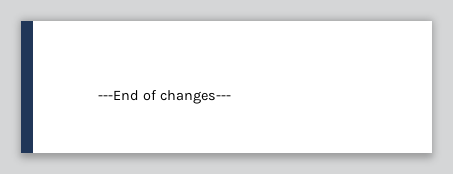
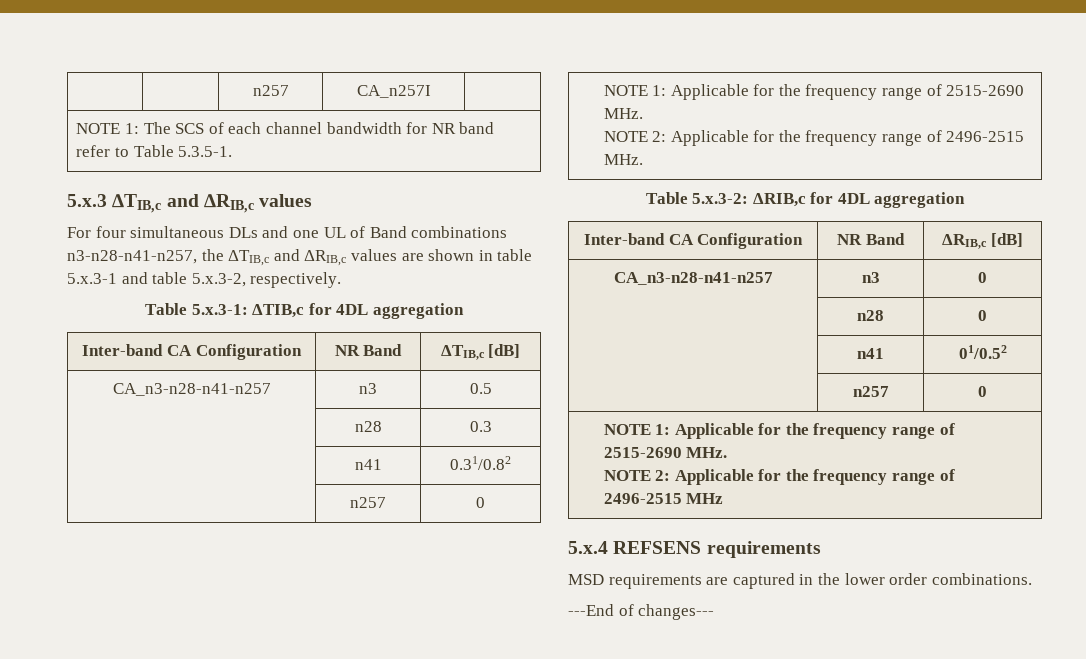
(98, 95) none -> [252,85,289,96] [356,85,431,98] [76,122,495,134] [76,145,233,157] [67,194,313,213] [67,226,508,238] [67,249,533,266] [67,272,342,288] [145,303,464,319] [82,344,302,360] [334,344,403,356] [440,344,521,360] [112,383,271,396] [359,383,377,394] [469,383,492,394] [354,421,382,432] [469,421,492,432] [354,459,382,470] [450,456,511,470] [350,497,386,508] [476,497,485,508] [603,84,1025,100] [603,108,643,119] [603,130,1025,146] [603,154,643,165] [645,192,966,208] [583,233,804,249] [837,233,905,245] [942,233,1023,249] [613,272,773,285] [861,272,880,283] [978,272,987,283] [857,310,884,321] [978,310,987,321] [857,348,884,359] [958,345,1007,359] [852,386,889,397] [978,386,987,397] [603,423,955,439] [603,447,728,458] [603,469,955,485] [603,493,724,504] [568,541,821,558] [568,573,1032,589] | | n257 | CA_n257I | // NOTE 1: The SCS of each channel bandwidth for NR band refer to Table 5.3.5-1. // 5.x.3 ∆TIB,c and ∆RIB,c values // For four simultaneous DLs and one UL of Band combinations n3-n28-n41-n257, the ΔTIB,c and ΔRIB,c values are shown in table 5.x.3-1 and table 5.x.3-2, respectively. // Table 5.x.3-1: ΔTIB,c for 4DL aggregation // Inter-band CA Configuration | NR Band | ΔTIB,c [dB] // CA_n3-n28-n41-n257 | n3 | 0.5 // | n28 | 0.3 // | n41 | 0.31/0.82 // | n257 | 0 // NOTE 1: Applicable for the frequency range of 2515-2690 MHz. // NOTE 2: Applicable for the frequency range of 2496-2515 MHz. // Table 5.x.3-2: ΔRIB,c for 4DL aggregation // Inter-band CA Configuration | NR Band | ΔRIB,c [dB] // CA_n3-n28-n41-n257 | n3 | 0 // | n28 | 0 // | n41 | 01/0.52 // | n257 | 0 // NOTE 1: Applicable for the frequency range of 2515-2690 MHz. // NOTE 2: Applicable for the frequency range of 2496-2515 MHz // 5.x.4 REFSENS requirements // MSD requirements are captured in the lower order combinations. //

